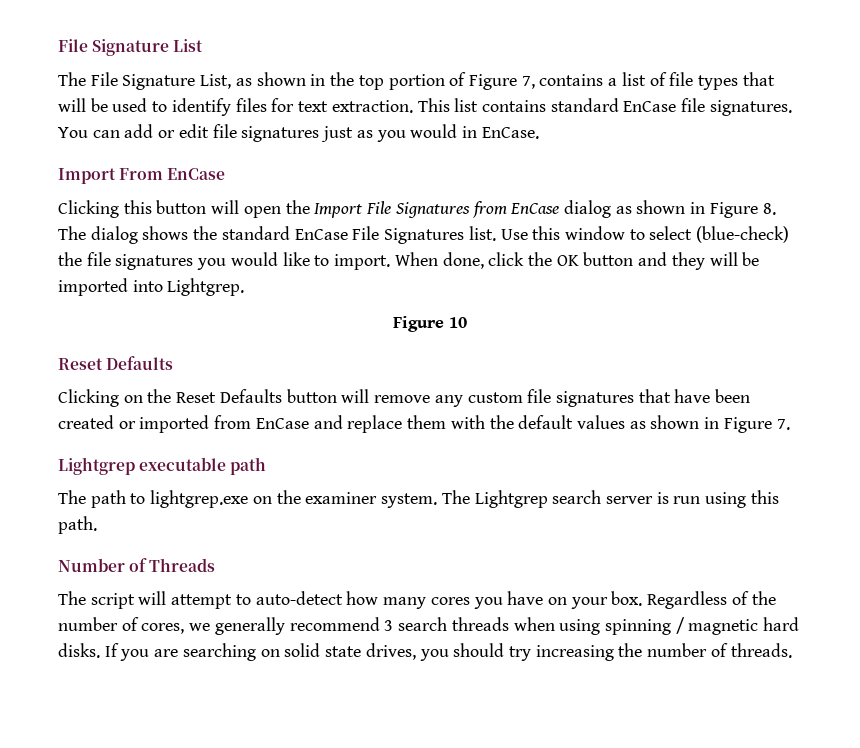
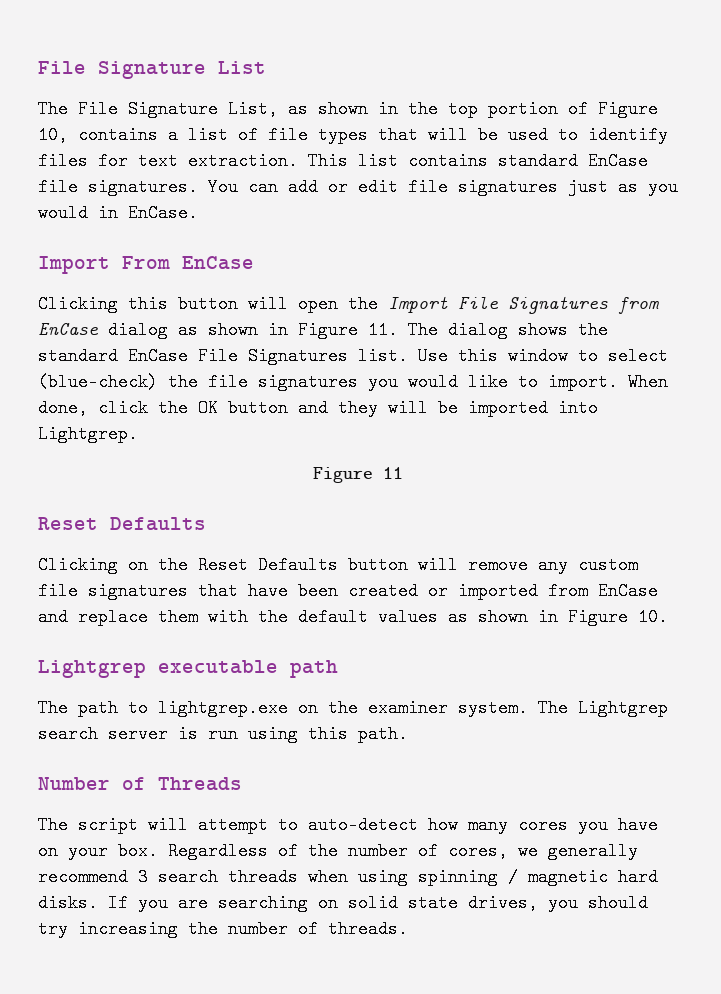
[521,76,535,89] 7, -> [38,126,68,144] 10,
[762,203,776,215] 8. -> [368,321,398,339] 11.
[448,317,467,328] 10 -> [383,467,403,479] 11
[776,419,790,430] 7. -> [638,608,668,626] 10.

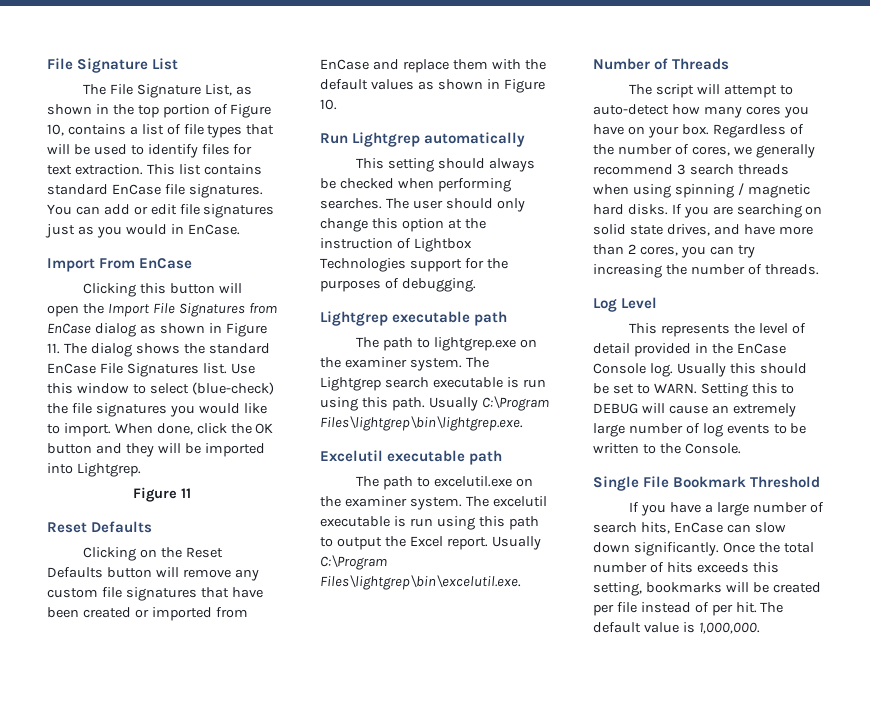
(668, 617) none -> [320,132,526,147] [356,158,536,172] [320,178,511,192] [320,198,525,212] [320,218,486,232] [320,238,472,252] [320,258,508,272] [320,278,476,292] // Run Lightgrep automatically // This setting should always be checked when performing searches. The user should only change this option at the instruction of Lightbox Technologies support for the purposes of debugging.
[108,725,168,743] server -> [432,377,503,388] executable
(408, 734) none -> [428,396,549,411] [320,416,523,431] [320,450,503,465] [356,476,534,490] [320,496,547,510] [320,516,539,530] [320,536,541,550] [320,555,387,570] [320,575,521,590] Usually C:\Program Files\lightgrep\bin\lightgrep.exe. // Excelutil executable path // The path to excelutil.exe on the examiner system. The excelutil executable is run using this path to output the Excel report. Usually C:\Program Files\lightgrep\bin\excelutil.exe.
[548,894,648,912] you should -> [713,224,813,235] [593,244,734,258] and have more than 2 cores, you can
(408, 929) none -> [593,297,658,312] [629,323,807,337] [593,343,786,357] [593,363,807,377] [593,383,795,397] [593,403,796,417] [593,423,807,437] [593,443,741,454] [593,476,821,491] [629,502,824,516] [593,522,786,534] [593,542,814,556] [593,562,779,573] [593,582,821,596] [593,602,784,616] [593,622,760,634] // Log Level // This represents the level of detail provided in the EnCase Console log. Usually this should be set to WARN. Setting this to DEBUG will cause an extremely large number of log events to be written to the Console. // Single File Bookmark Threshold // If you have a large number of search hits, EnCase can slow down significantly. Once the total number of hits exceeds this setting, bookmarks will be created per file instead of per hit. The default value is 1,000,000.

